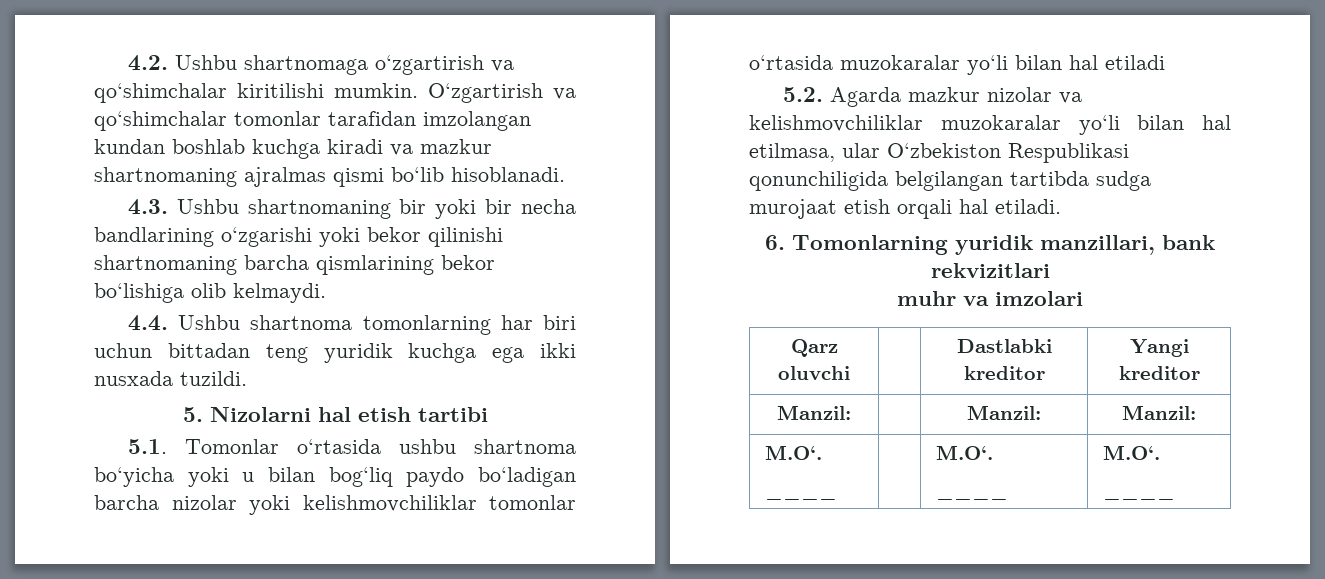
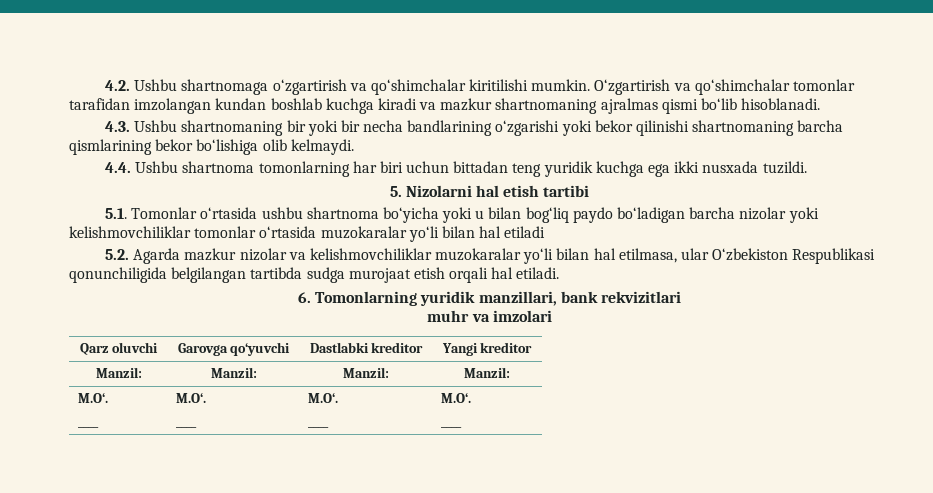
(850, 373) none -> [177,342,291,356] Garovga qo‘yuvchi
(851, 412) none -> [210,367,257,378] Manzil:
(837, 497) none -> [176,393,207,403] [176,426,198,428] M.O‘. // ____

